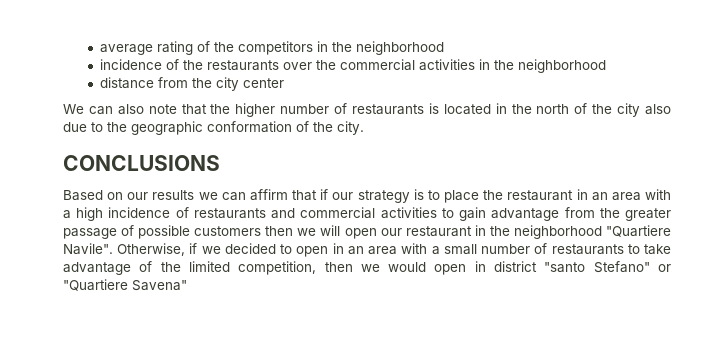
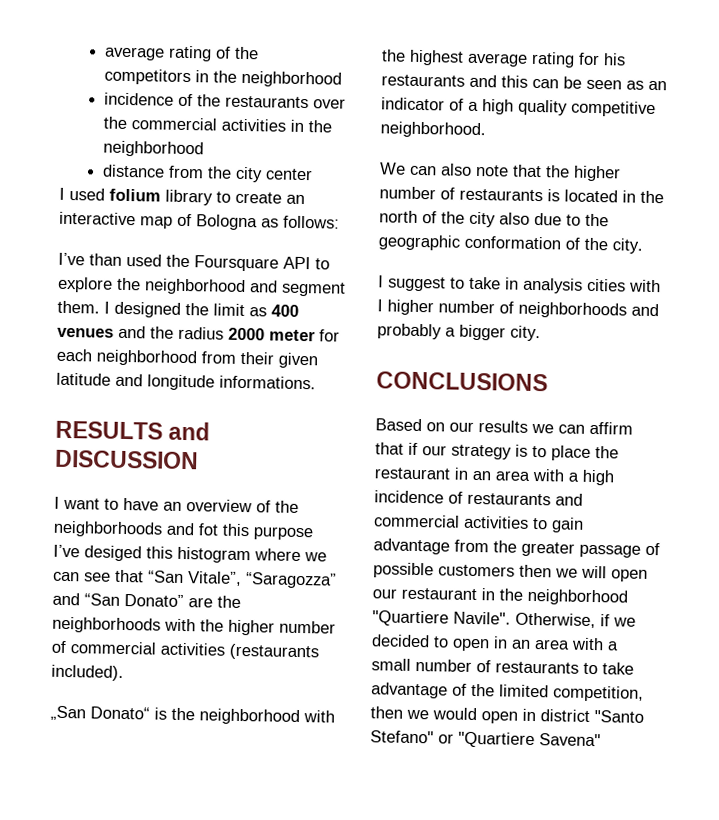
(284, 83) none -> [59,187,305,206] [59,211,340,231] [58,252,330,272] [57,276,346,297] [57,300,299,318] [57,325,340,342] [56,348,318,369] [56,372,316,391] [55,420,211,441] [54,449,199,470] [54,496,299,513] [53,520,313,541] [53,544,327,564] [53,569,337,589] [52,592,241,608] [52,616,336,636] [51,640,319,661] [51,664,124,682] [50,705,335,726] [381,49,626,68] [381,74,667,91] [381,97,656,118] [380,121,486,139] // I used folium library to create an interactive map of Bologna as follows: // I’ve than used the Foursquare API to explore the neighborhood and segment them. I designed the limit as 400 venues and the radius 2000 meter for each neighborhood from their given latitude and longitude informations. // RESULTS and DISCUSSION // I want to have an overview of the neighborhoods and fot this purpose I’ve desiged this histogram where we can see that “San Vitale”, “Saragozza” and “San Donato” are the neighborhoods with the higher number of commercial activities (restaurants included). // „San Donato“ is the neighborhood with the highest average rating for his restaurants and this can be seen as an indicator of a high quality competitive neighborhood.
(364, 128) none -> [378,275,661,294] [377,299,659,319] [377,323,541,342] // I suggest to take in analysis cities with I higher number of neighborhoods and probably a bigger city.
[544,262,586,273] "santo -> [594,710,644,723] "Santo

